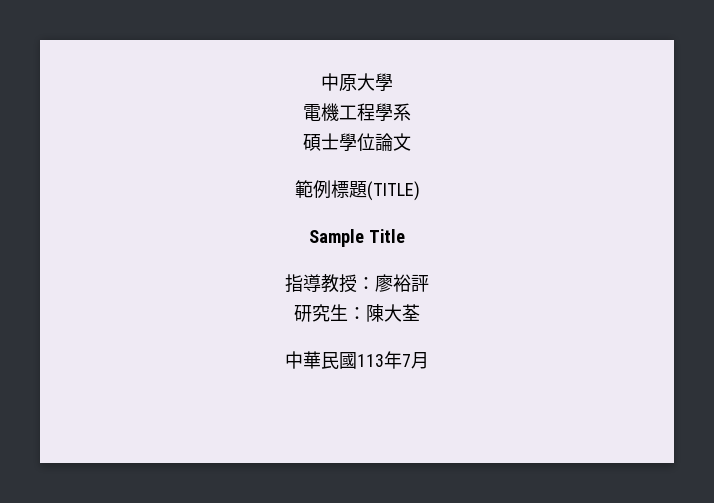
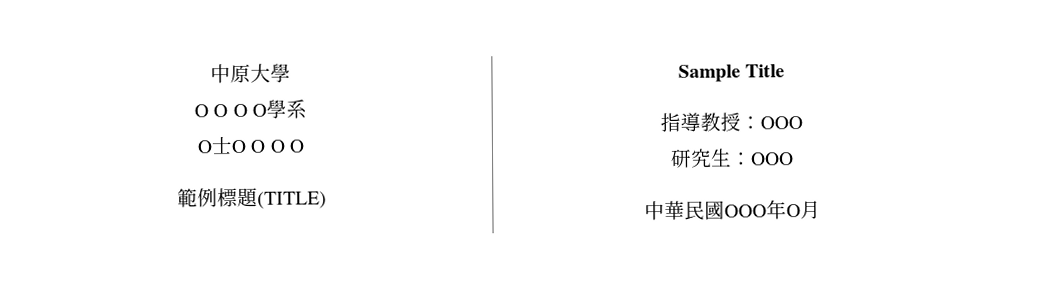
[303,103,411,121] [303,133,411,151] 電機工程學系 // 碩士學位論文 -> [194,99,307,119] [197,136,304,155] O O O O學系 // O士O O O O
[375,274,429,292] 廖裕評 -> [760,116,803,130] OOO
[366,304,420,322] 陳大荃 -> [751,152,794,166] OOO
[357,351,411,369] 113年7 -> [724,200,801,220] OOO年O

